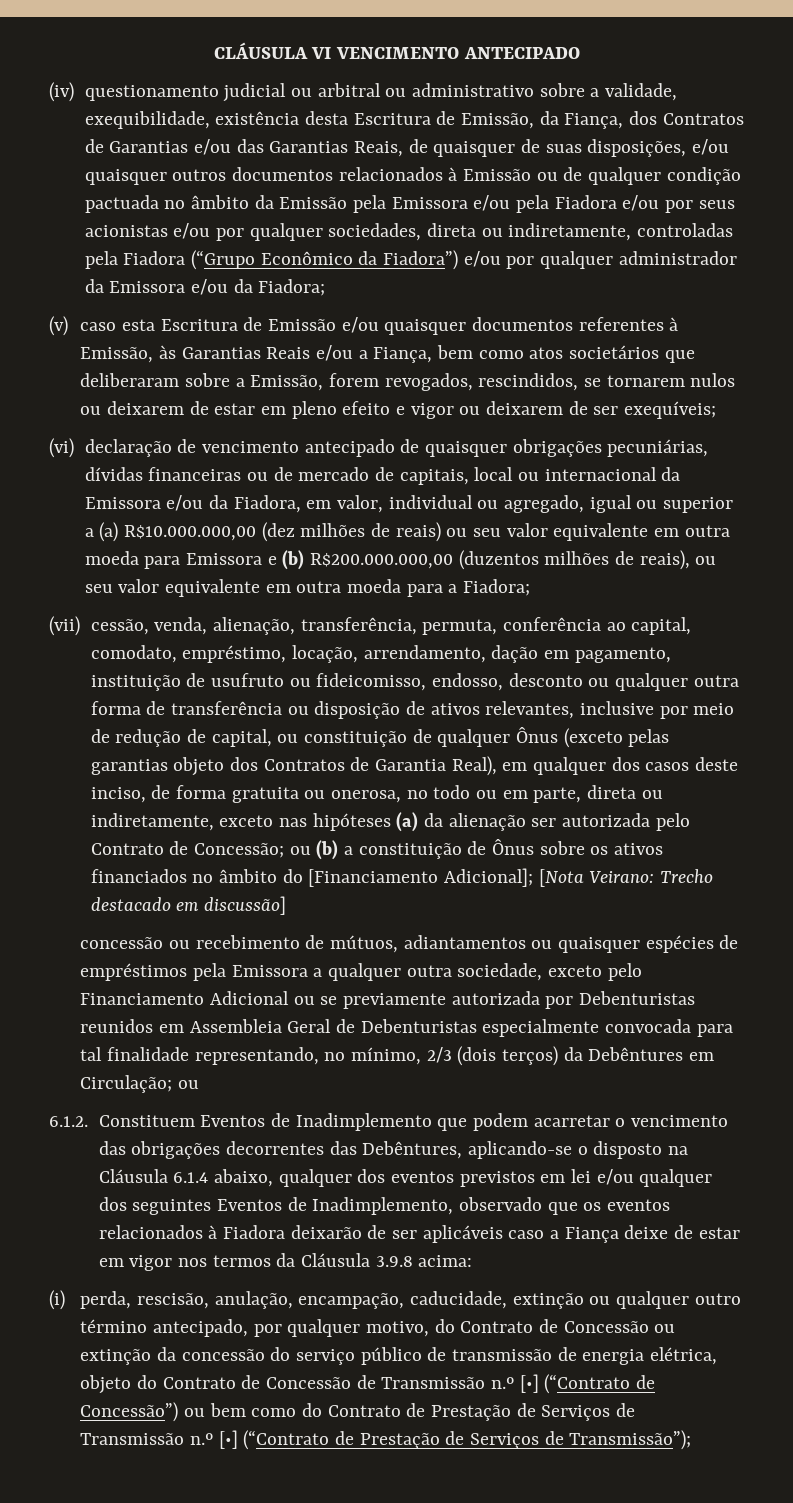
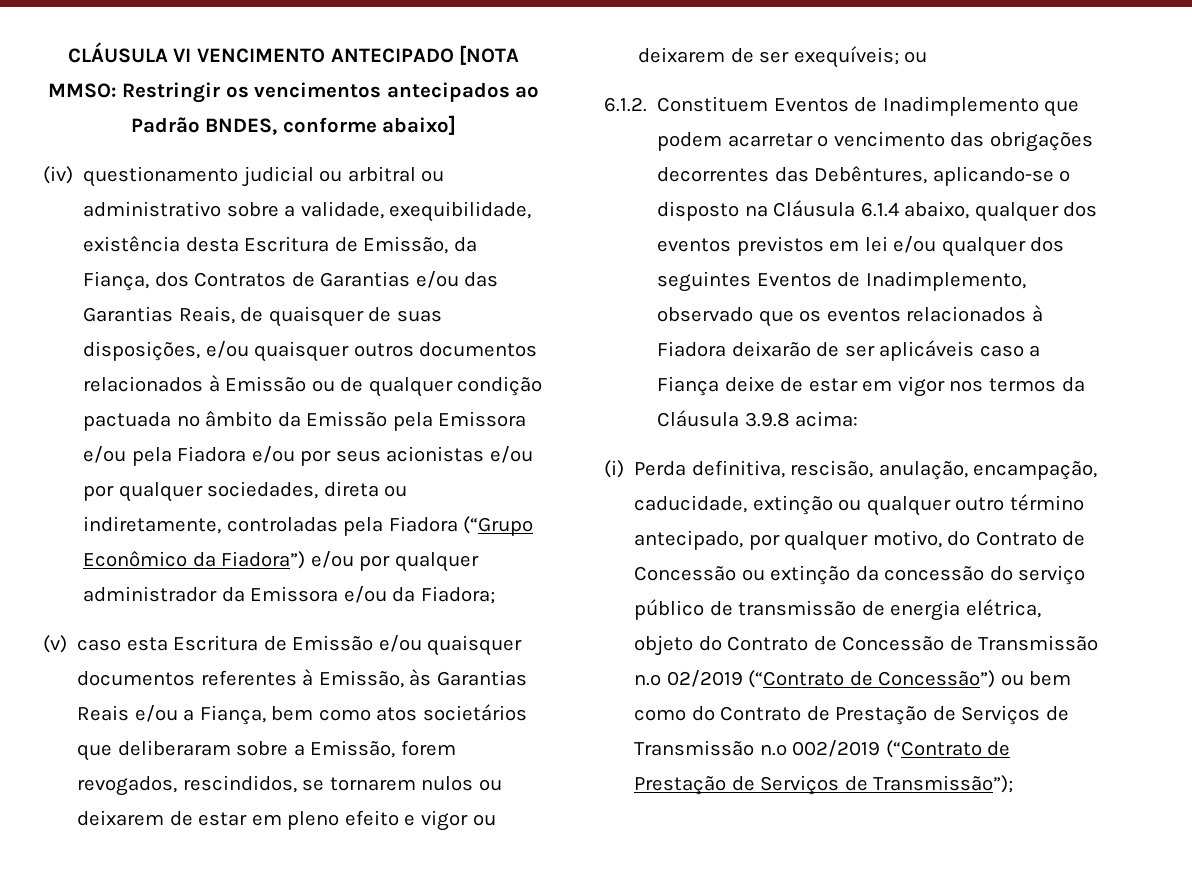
(580, 53) none -> [459,45,520,65] [47,82,540,103] [130,115,457,135] [NOTA MMSO: Restringir os vencimentos antecipados ao Padrão BNDES, conforme abaixo]
[49,438,709,458] [84,467,681,485] [84,495,733,513] [84,522,730,542] [84,550,717,570] [84,579,530,597] [49,616,692,636] [90,645,671,663] [90,673,739,691] [90,701,735,719] [90,727,670,748] [90,756,738,776] [90,785,663,803] [90,812,690,832] [90,839,663,860] [90,868,713,887] [90,896,286,915] [80,935,739,953] [80,963,642,981] [80,991,695,1009] [80,1019,733,1037] [80,1046,714,1066] [80,1075,173,1093] // (vi) declaração de vencimento antecipado de quaisquer obrigações pecuniárias, dívidas financeiras ou de mercado de capitais, local ou internacional da Emissora e/ou da Fiadora, em valor, individual ou agregado, igual ou superior a (a) R$10.000.000,00 (dez milhões de reais) ou seu valor equivalente em outra moeda para Emissora e (b) R$200.000.000,00 (duzentos milhões de reais), ou seu valor equivalente em outra moeda para a Fiadora; // (vii) cessão, venda, alienação, transferência, permuta, conferência ao capital, comodato, empréstimo, locação, arrendamento, dação em pagamento, instituição de usufruto ou fideicomisso, endosso, desconto ou qualquer outra forma de transferência ou disposição de ativos relevantes, inclusive por meio de redução de capital, ou constituição de qualquer Ônus (exceto pelas garantias objeto dos Contratos de Garantia Real), em qualquer dos casos deste inciso, de forma gratuita ou onerosa, no todo ou em parte, direta ou indiretamente, exceto nas hipóteses (a) da alienação ser autorizada pelo Contrato de Concessão; ou (b) a constituição de Ônus sobre os ativos financiados no âmbito do [Financiamento Adicional]; [Nota Veirano: Trecho destacado em discussão] // concessão ou recebimento de mútuos, adiantamentos ou quaisquer espécies de empréstimos pela Emissora a qualquer outra sociedade, exceto pelo Financiamento Adicional ou se previamente autorizada por Debenturistas reunidos em Assembleia Geral de Debenturistas especialmente convocada para tal finalidade representando, no mínimo, 2/3 (dois terços) da Debêntures em Circulação; -> (899, 57) none
[80,1291,132,1309] perda, -> [634,460,785,478] Perda definitiva,
[519,1374,539,1393] [•] -> [666,670,743,687] 02/2019
[218,1430,238,1449] [•] -> [792,740,881,757] 002/2019

